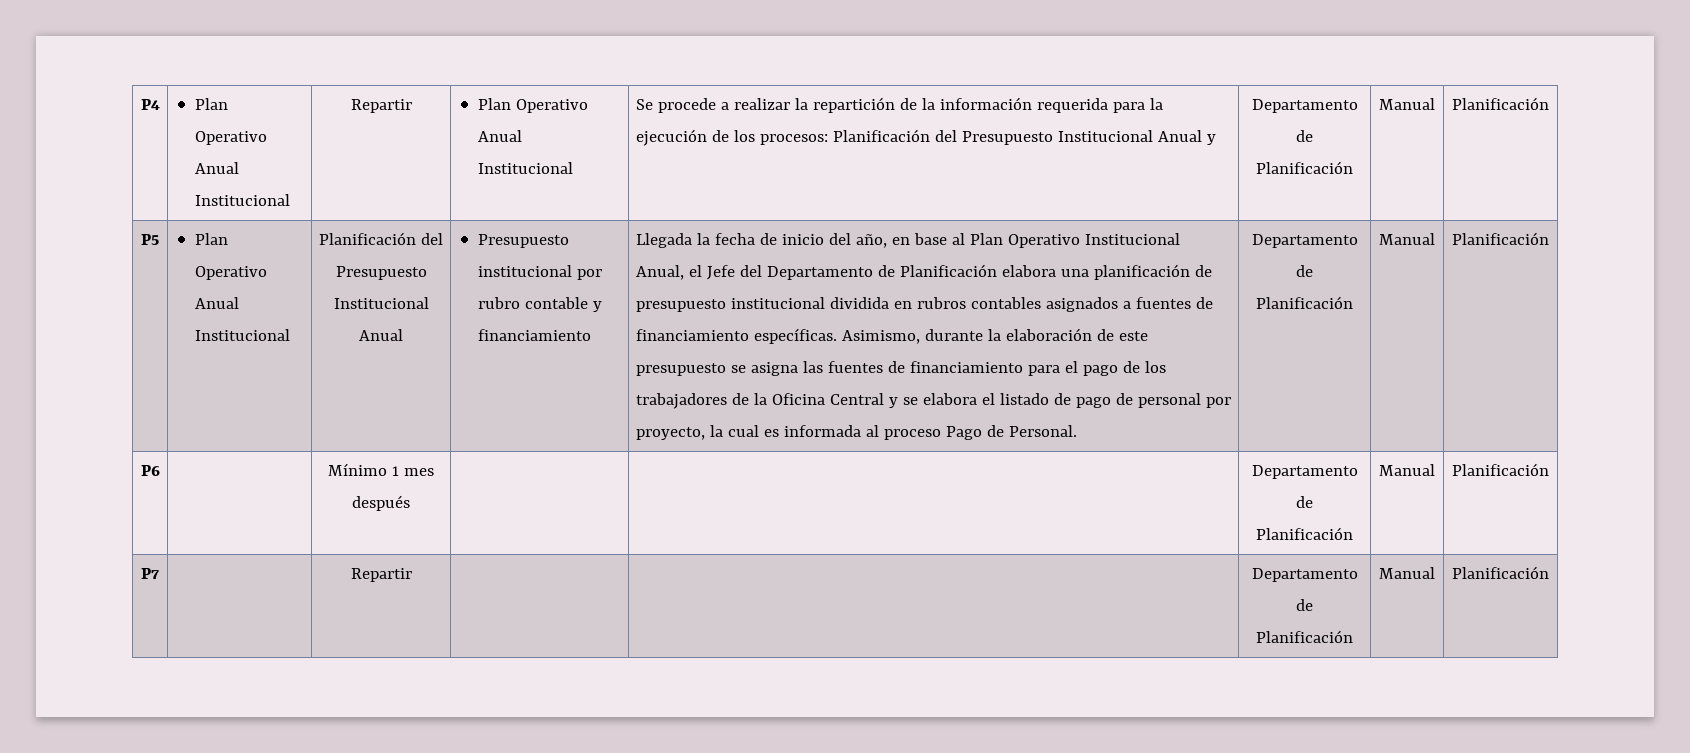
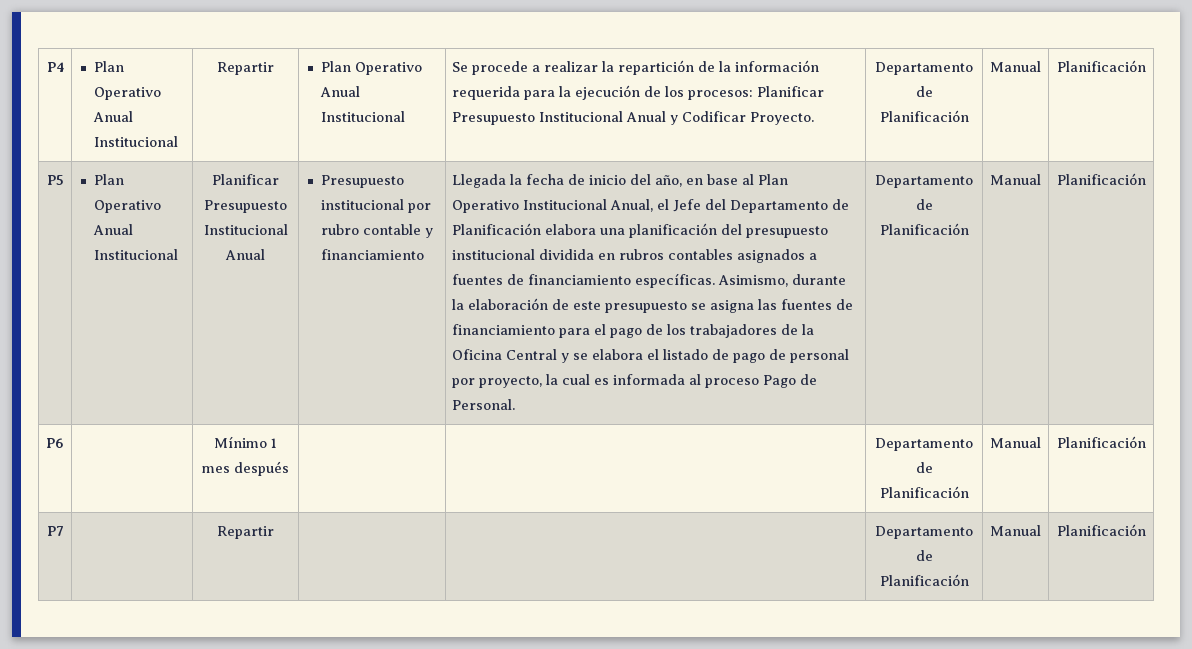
[832,129,957,142] Planificación del -> [757,86,825,97] Planificar
(1216, 139) none -> [682,111,815,125] Codificar Proyecto.
[319,232,443,245] Planificación del -> [212,174,279,185] Planificar
[1194,265,1212,277] de -> [721,224,743,235] del

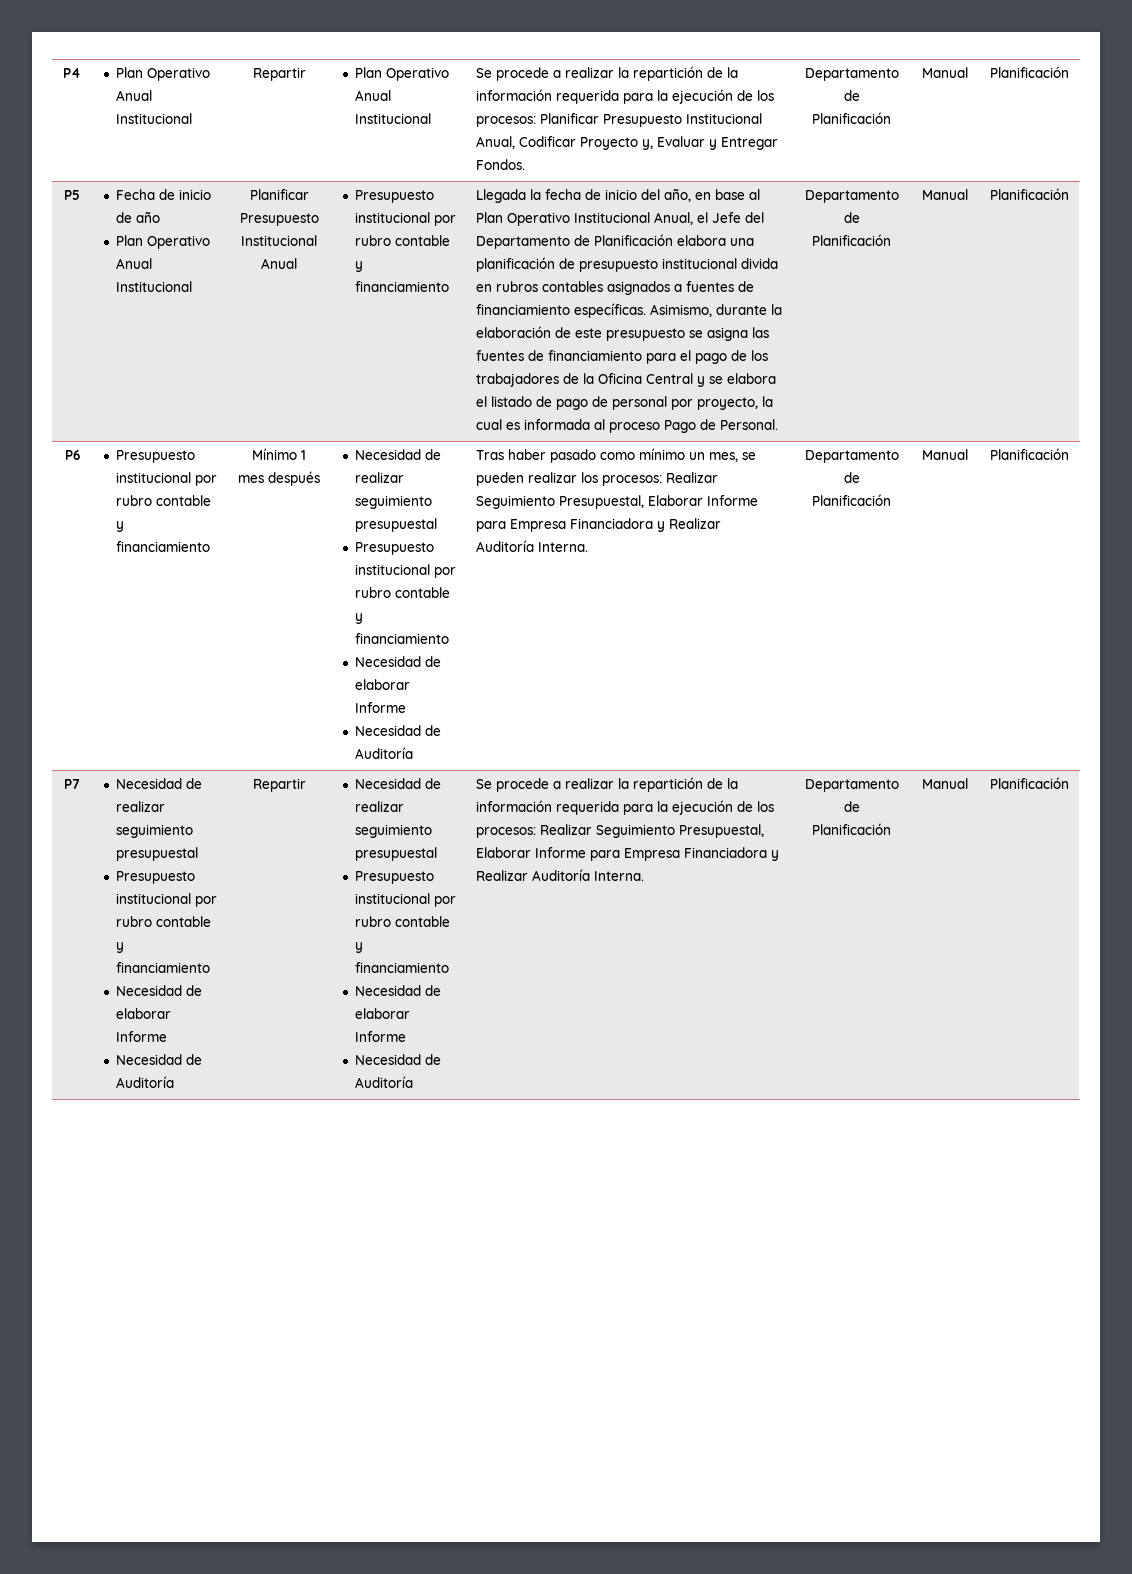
[626,111,815,125] Anual y Codificar Proyecto. -> [476,136,779,150] [476,159,526,170] Anual, Codificar Proyecto y, Evaluar y Entregar Fondos.
(64, 180) none -> [116,189,212,200] [116,211,161,223] Fecha de inicio de año //
[721,224,743,235] del -> [559,258,576,269] de
[539,249,595,260] dividida -> [741,258,779,269] divida
[214,436,277,448] [202,461,289,476] | Mínimo 1 mes después | | -> [116,450,196,463] [116,472,218,486] [116,495,212,506] [116,521,125,532] [116,541,211,552] [251,448,306,460] [237,471,320,486] [355,449,442,460] [355,472,405,483] [355,495,433,509] [355,518,438,532] [355,542,435,555] [355,564,457,578] [355,587,451,598] [355,613,364,624] [355,633,450,644] [355,656,442,667] [355,679,411,690] [355,702,407,713] [355,725,442,736] [355,747,414,759] [476,448,757,463] [476,472,719,486] [476,495,759,509] [476,518,722,532] [476,540,589,552] Presupuesto institucional por rubro contable y financiamiento | Mínimo 1 mes después | Necesidad de realizar seguimiento presupuestal // Presupuesto institucional por rubro contable y financiamiento // Necesidad de elaborar Informe // Necesidad de Auditoría | Tras haber pasado como mínimo un mes, se pueden realizar los procesos: Realizar Seguimiento Presupuestal, Elaborar Informe para Empresa Financiadora y Realizar Auditoría Interna.
[217,526,274,539] | Repartir | | -> [116,778,203,789] [116,801,166,812] [116,824,194,838] [116,847,199,861] [116,871,196,884] [116,893,218,907] [116,916,212,927] [116,942,125,953] [116,962,211,973] [116,985,203,996] [116,1008,172,1019] [116,1031,168,1042] [116,1054,203,1065] [116,1076,175,1088] [252,778,306,792] [355,778,442,789] [355,801,405,812] [355,824,433,838] [355,847,438,861] [355,871,435,884] [355,893,457,907] [355,916,451,927] [355,942,364,953] [355,962,450,973] [355,985,442,996] [355,1008,411,1019] [355,1031,407,1042] [355,1054,442,1065] [355,1076,414,1088] [476,777,739,792] [476,800,775,815] [476,824,765,838] [476,847,780,861] [476,869,645,881] Necesidad de realizar seguimiento presupuestal // Presupuesto institucional por rubro contable y financiamiento // Necesidad de elaborar Informe // Necesidad de Auditoría | Repartir | Necesidad de realizar seguimiento presupuestal // Presupuesto institucional por rubro contable y financiamiento // Necesidad de elaborar Informe // Necesidad de Auditoría | Se procede a realizar la repartición de la información requerida para la ejecución de los procesos: Realizar Seguimiento Presupuestal, Elaborar Informe para Empresa Financiadora y Realizar Auditoría Interna.

